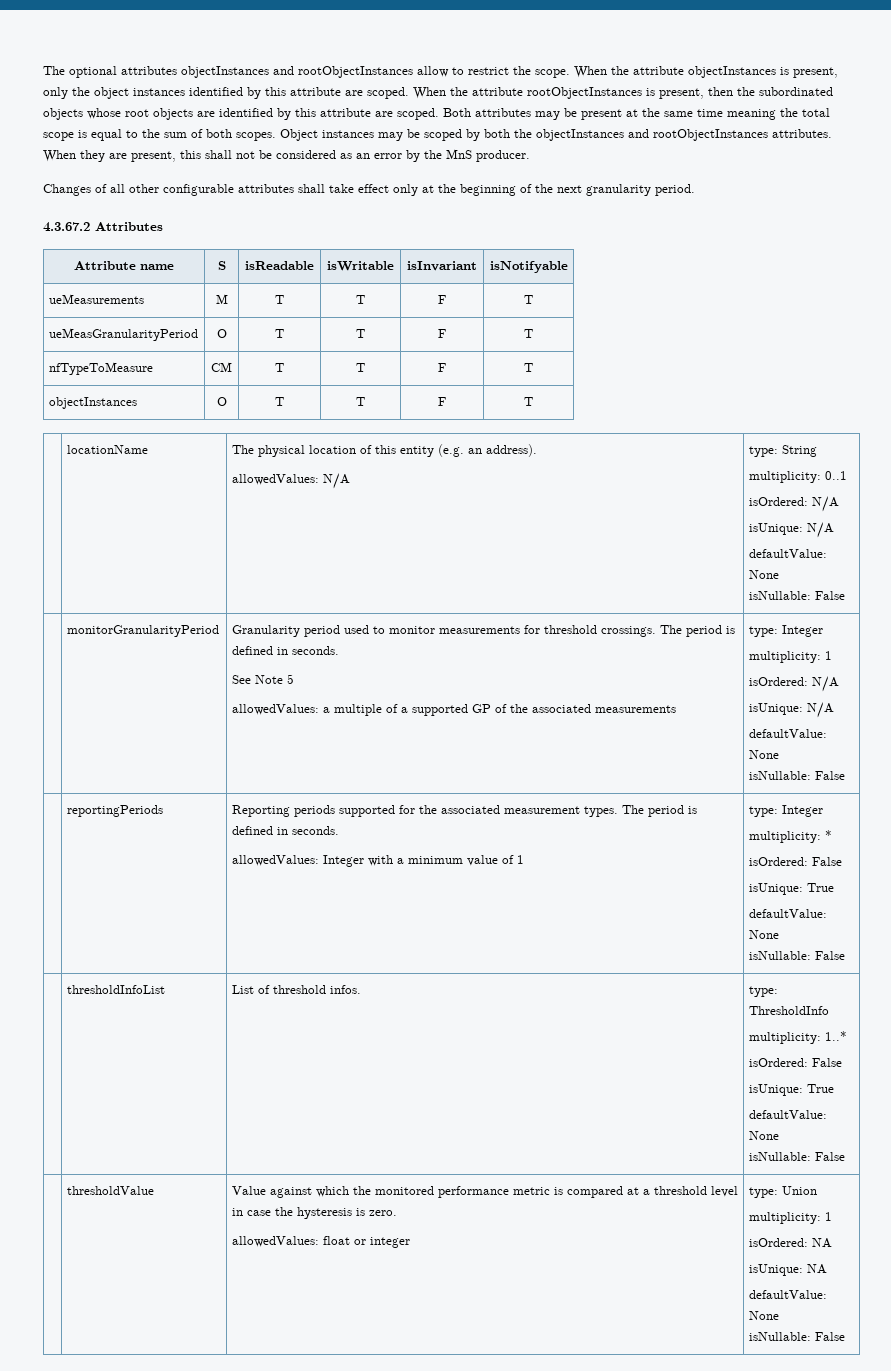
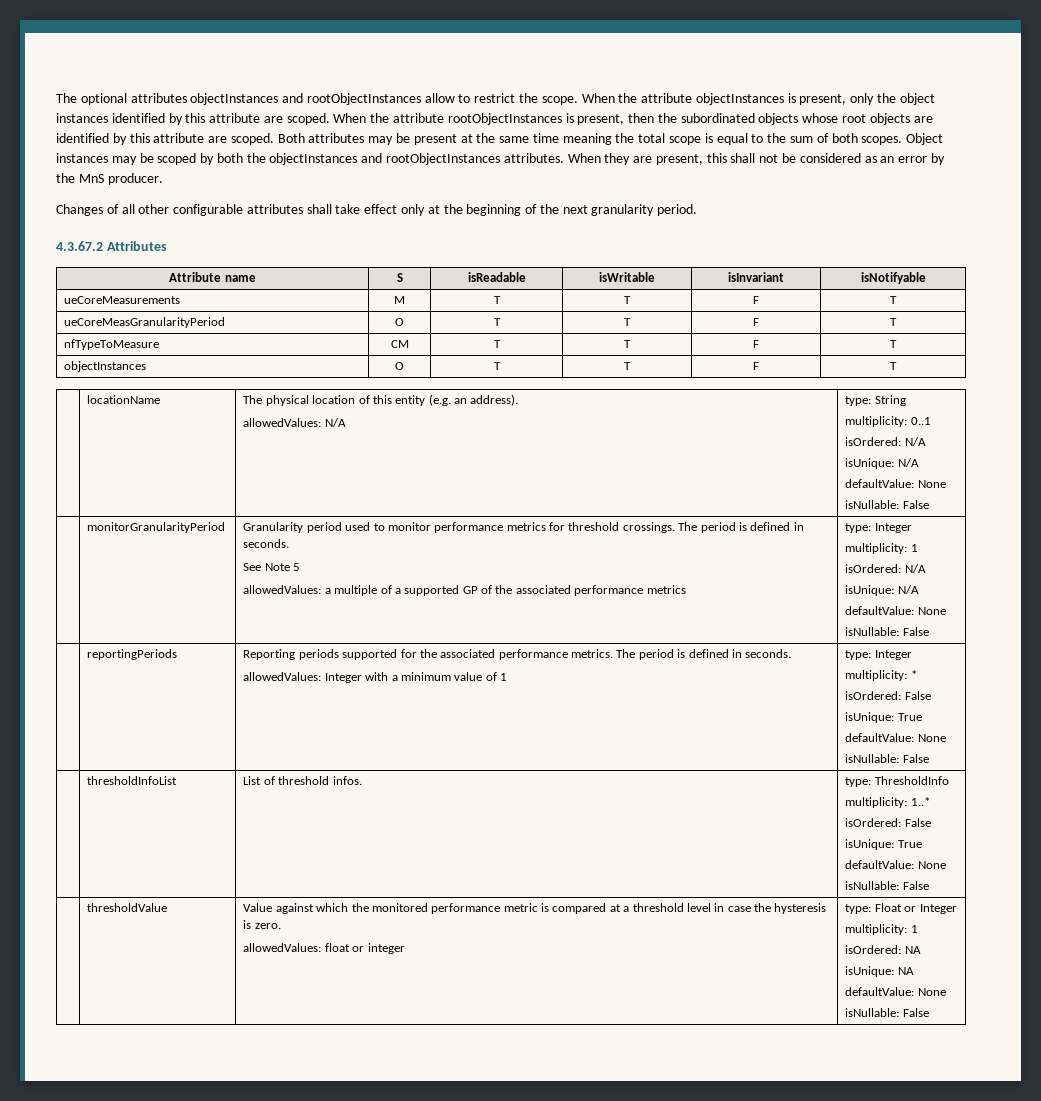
[48,294,144,304] ueMeasurements -> [64,296,181,304] ueCoreMeasurements
[48,328,198,341] ueMeasGranularityPeriod -> [64,317,226,328] ueCoreMeasGranularityPeriod
[438,626,520,634] measurements -> [434,522,546,533] performance metrics
[594,705,676,713] measurements -> [574,585,686,596] performance metrics
[503,806,618,817] measurement types. -> [498,649,614,660] performance metrics.
[781,1186,817,1195] Union -> [874,903,957,914] Float or Integer

